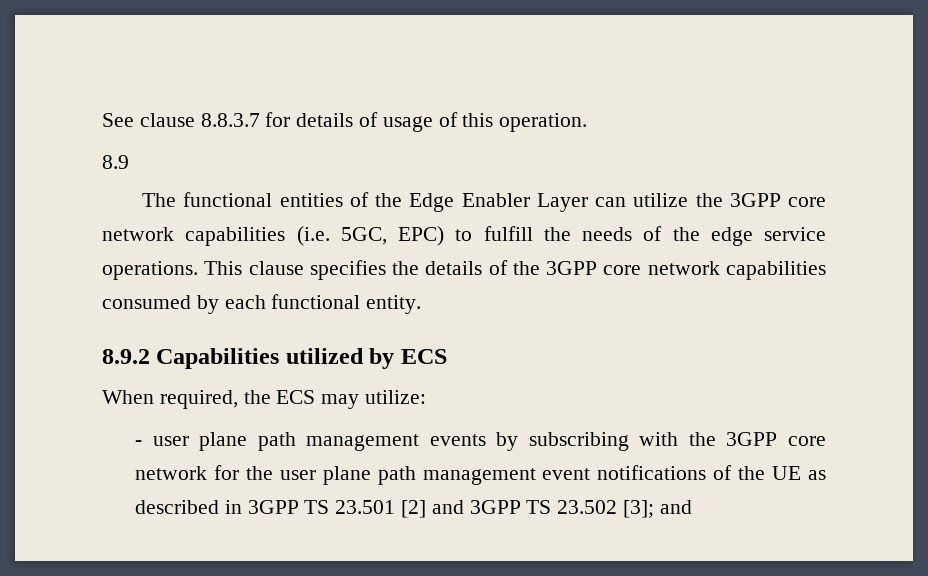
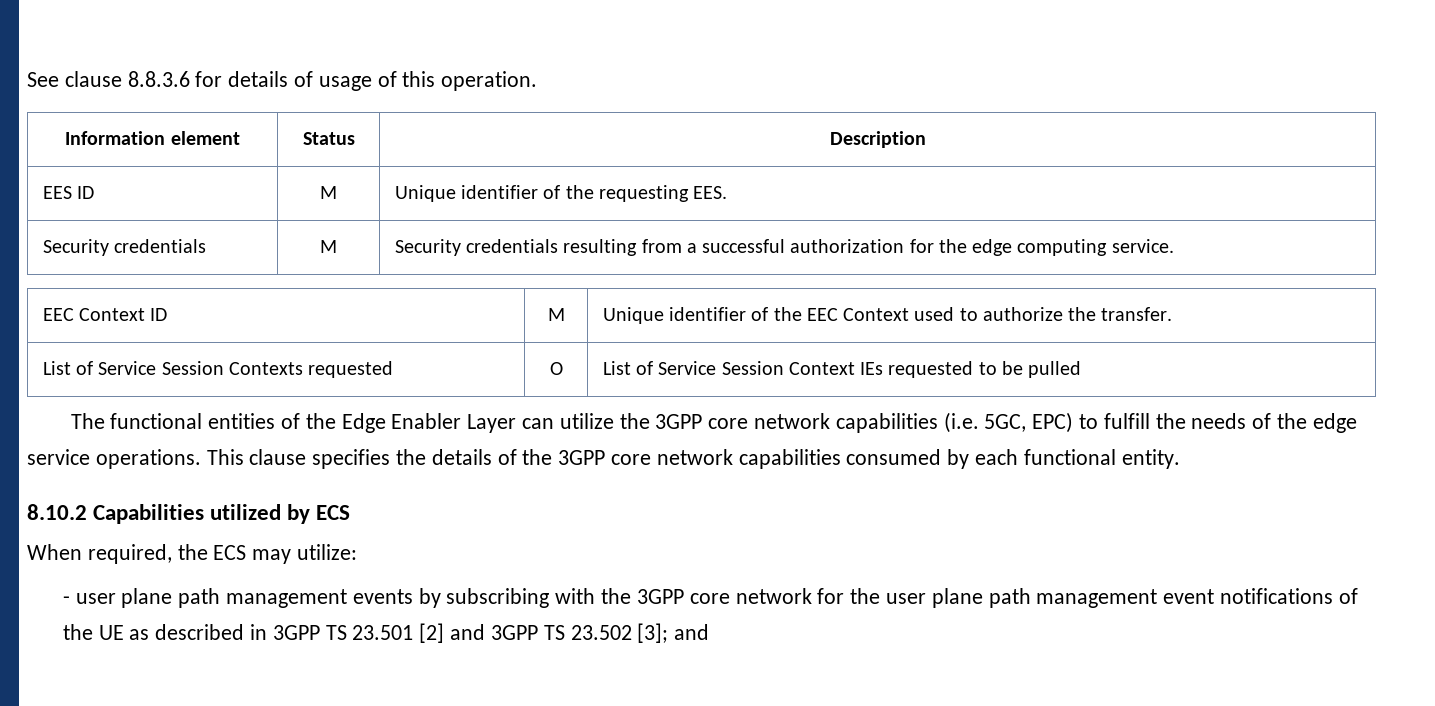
[200,113,260,127] 8.8.3.7 -> [127,71,190,87] 8.8.3.6
[102,155,129,169] // 8.9 -> [65,131,240,145] [302,132,355,145] [829,131,926,148] [42,186,95,199] [320,186,337,199] [394,185,728,202] [42,239,207,256] [320,240,337,253] [394,239,1174,256] [42,308,168,321] [547,308,565,321] [602,307,1173,324] [42,361,394,378] [549,362,563,375] [602,361,1082,378] // Information element | Status | Description // EES ID | M | Unique identifier of the requesting EES. // Security credentials | M | Security credentials resulting from a successful authorization for the edge computing service. // EEC Context ID | M | Unique identifier of the EEC Context used to authorize the transfer. // List of Service Session Contexts requested | O | List of Service Session Context IEs requested to be pulled
[102,349,150,364] 8.9.2 -> [27,504,87,520] 8.10.2

